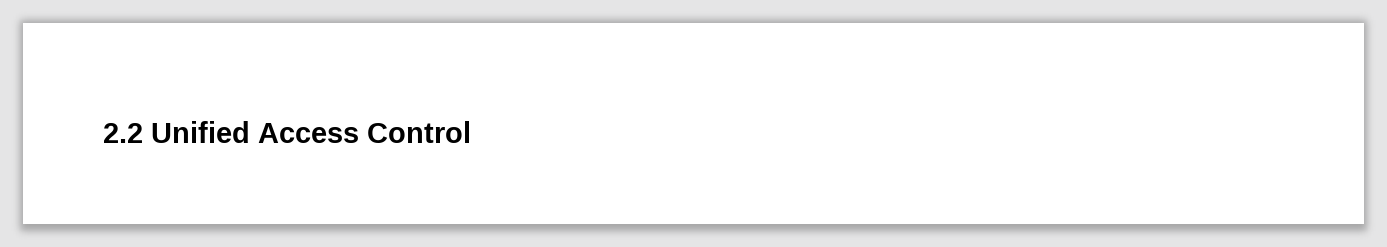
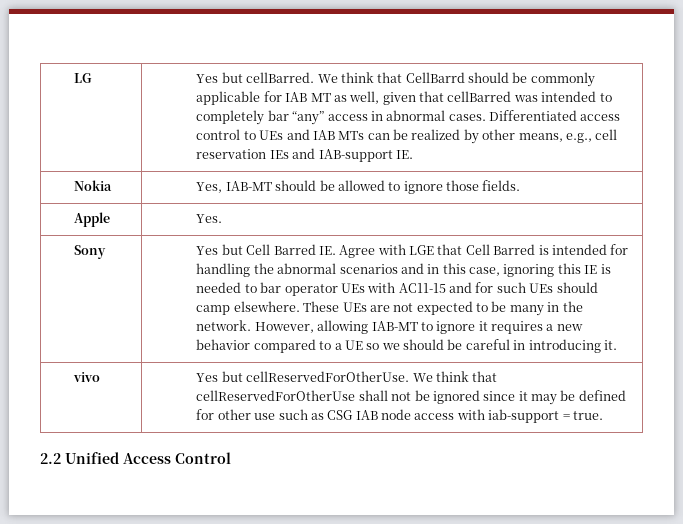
(103, 133) none -> [74,73,93,83] [196,72,595,87] [196,91,612,105] [196,110,621,125] [196,129,618,144] [196,148,413,162] [74,180,113,191] [196,180,521,194] [74,212,111,227] [196,214,223,223] [74,245,107,259] [196,244,629,258] [196,263,611,277] [196,282,598,296] [196,301,583,316] [196,320,583,334] [196,339,617,353] [73,372,101,382] [196,371,498,382] [196,390,626,405] [196,409,603,423] LG | Yes but cellBarred. We think that CellBarrd should be commonly applicable for IAB MT as well, given that cellBarred was intended to completely bar “any” access in abnormal cases. Differentiated access control to UEs and IAB MTs can be realized by other means, e.g., cell reservation IEs and IAB-support IE. // Nokia | Yes, IAB-MT should be allowed to ignore those fields. // Apple | Yes. // Sony | Yes but Cell Barred IE. Agree with LGE that Cell Barred is intended for handling the abnormal scenarios and in this case, ignoring this IE is needed to bar operator UEs with AC11-15 and for such UEs should camp elsewhere. These UEs are not expected to be many in the network. However, allowing IAB-MT to ignore it requires a new behavior compared to a UE so we should be careful in introducing it. // vivo | Yes but cellReservedForOtherUse. We think that cellReservedForOtherUse shall not be ignored since it may be defined for other use such as CSG IAB node access with iab-support = true. //

